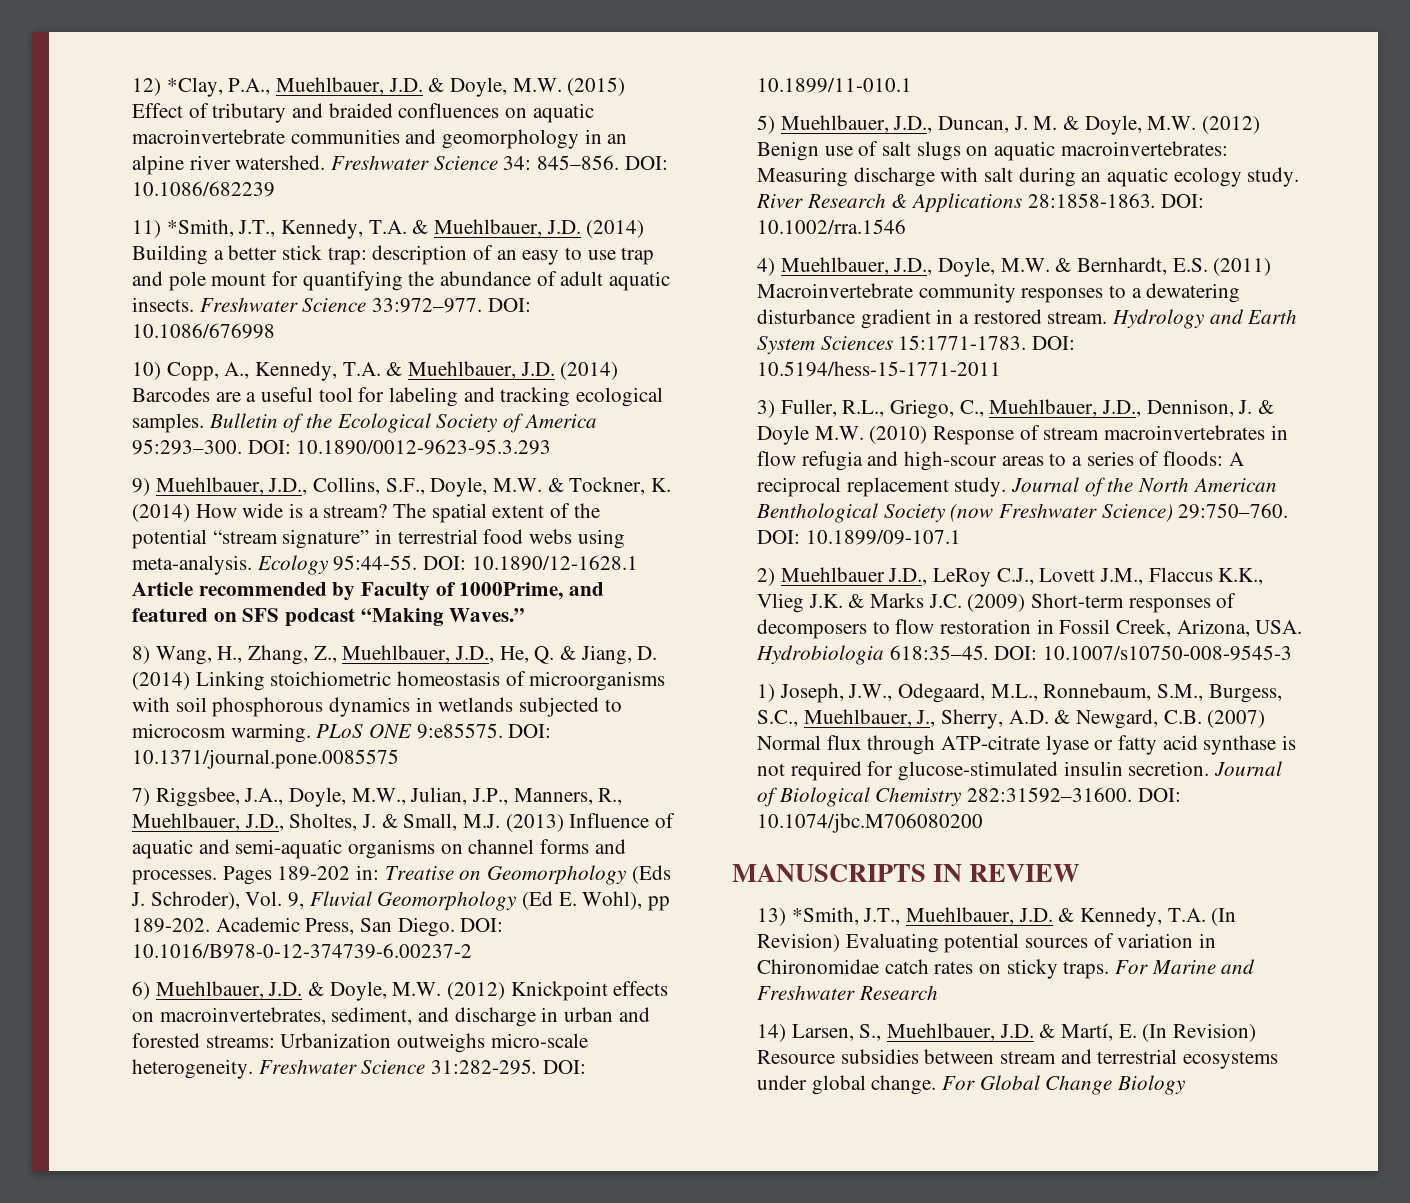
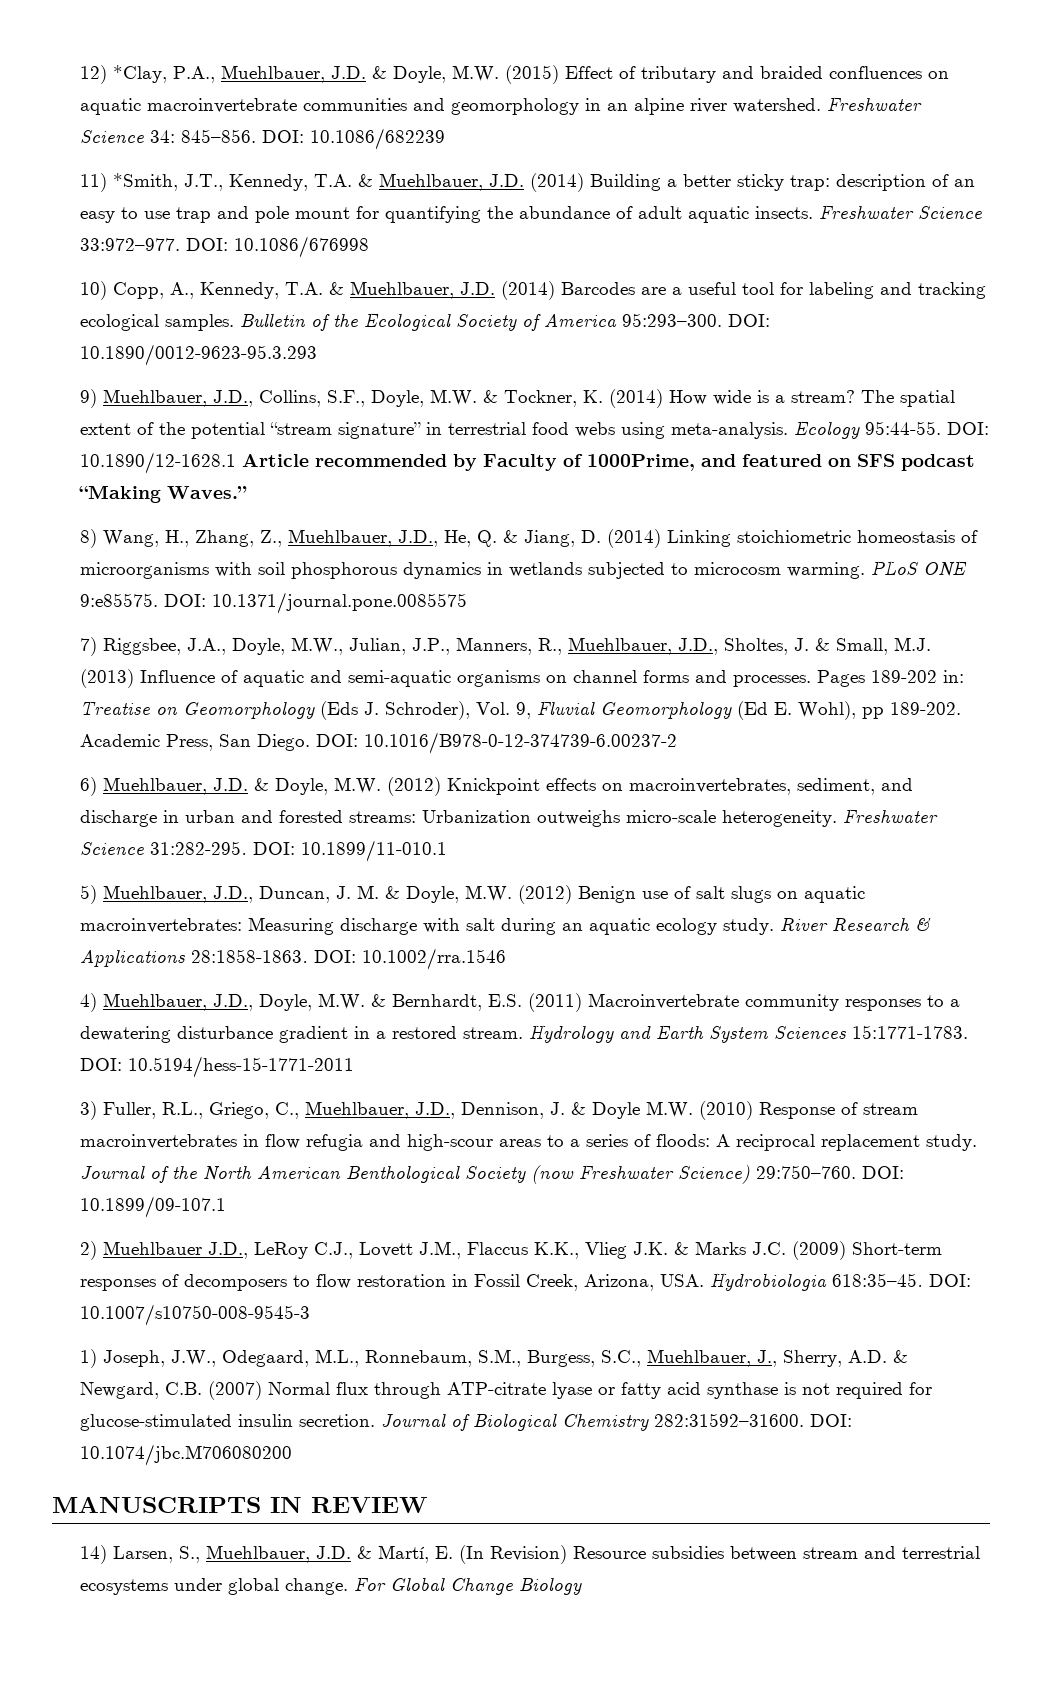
[281,245,322,260] stick -> [737,174,785,191] sticky
[756,907,1237,927] [756,933,1216,953] [756,959,1256,979] [756,985,938,1000] // 13) *Smith, J.T., Muehlbauer, J.D. & Kennedy, T.A. (In Revision) Evaluating potential sources of variation in Chironomidae catch rates on sticky traps. For Marine and Freshwater Research -> (428, 1505) none

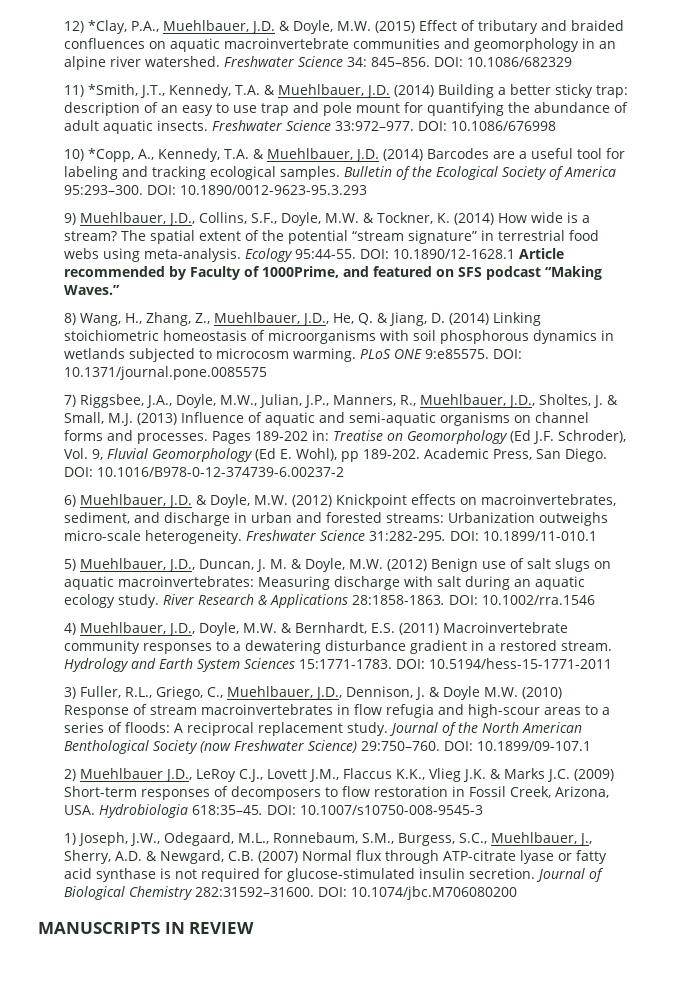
[310,128,446,150] 10.1086/682239 -> [467,57,573,67] 10.1086/682329
[113,282,165,299] Copp, -> [88,148,135,162] *Copp,
[320,701,380,720] (Eds J. -> [510,430,555,444] (Ed J.F.
[80,1545,981,1564] [80,1577,583,1595] // 14) Larsen, S., Muehlbauer, J.D. & Martí, E. (In Revision) Resource subsidies between stream and terrestrial ecosystems under global change. For Global Change Biology -> (255, 928) none

